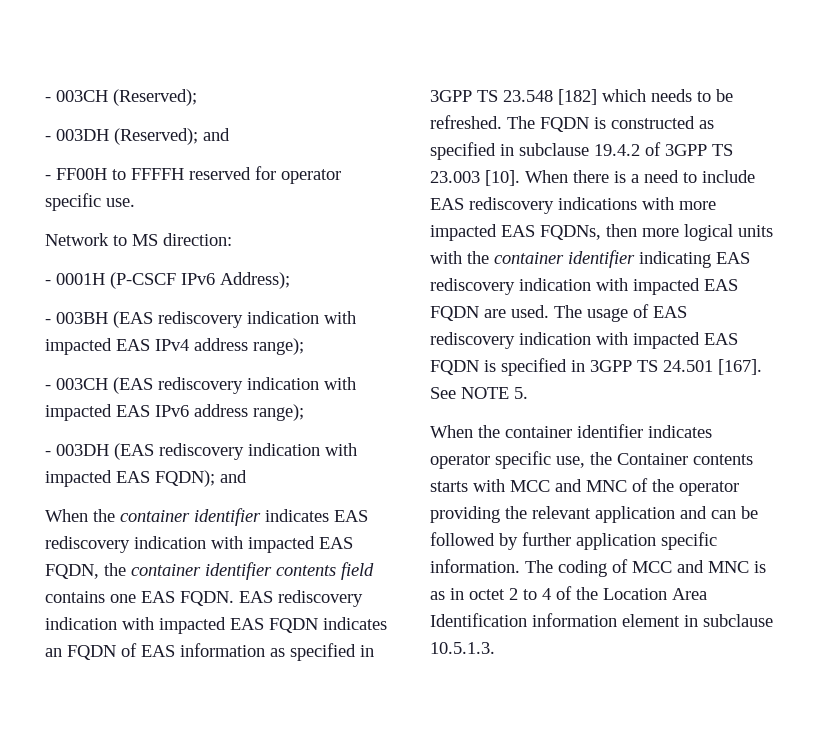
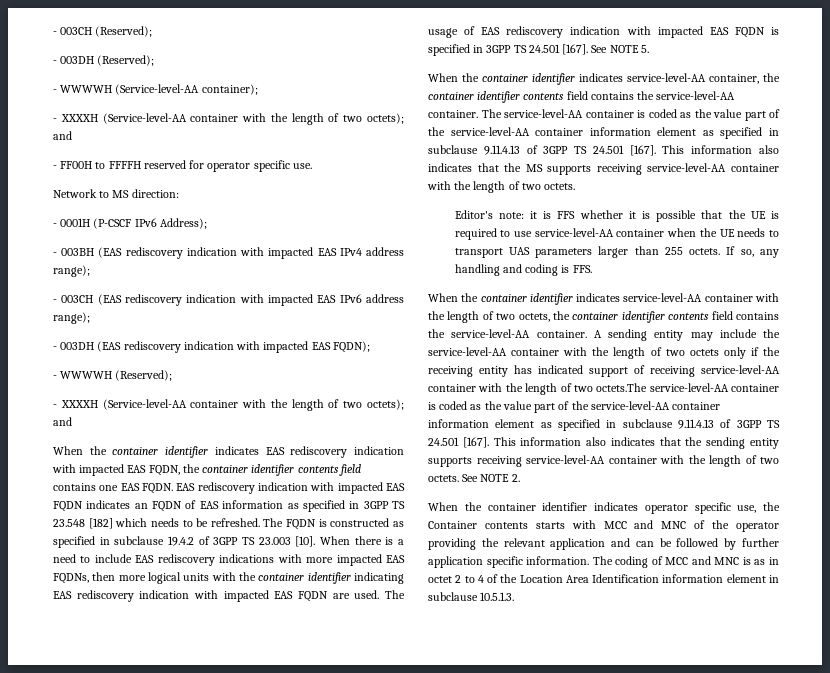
(198, 136) none -> [53,84,258,95] [53,113,404,125] // - WWWWH (Service-level-AA container); // - XXXXH (Service-level-AA container with the length of two octets);
(215, 478) none -> [53,370,173,381] [53,399,404,411] // - WWWWH (Reserved); // - XXXXH (Service-level-AA container with the length of two octets);
(528, 393) none -> [428,73,780,85] [428,91,736,103] [428,109,780,121] [428,127,779,139] [428,145,779,156] [428,163,779,175] [427,181,576,193] [454,210,779,222] [454,228,779,240] [454,246,779,258] [454,264,592,276] [428,293,779,305] [428,311,779,323] [428,329,780,341] [428,347,780,359] [428,365,780,377] [428,383,779,395] [428,401,721,413] [428,419,780,431] [428,437,779,449] [428,455,779,467] [428,474,520,482] // When the container identifier indicates service-level-AA container, the container identifier contents field contains the service-level-AA container. The service-level-AA container is coded as the value part of the service-level-AA container information element as specified in subclause 9.11.4.13 of 3GPP TS 24.501 [167]. This information also indicates that the MS supports receiving service-level-AA container with the length of two octets. // Editor's note: it is FFS whether it is possible that the UE is required to use service-level-AA container when the UE needs to transport UAS parameters larger than 255 octets. If so, any handling and coding is FFS. // When the container identifier indicates service-level-AA container with the length of two octets, the container identifier contents field contains the service-level-AA container. A sending entity may include the service-level-AA container with the length of two octets only if the receiving entity has indicated support of receiving service-level-AA container with the length of two octets.The service-level-AA container is coded as the value part of the service-level-AA container information element as specified in subclause 9.11.4.13 of 3GPP TS 24.501 [167]. This information also indicates that the sending entity supports receiving service-level-AA container with the length of two octets. See NOTE 2.

